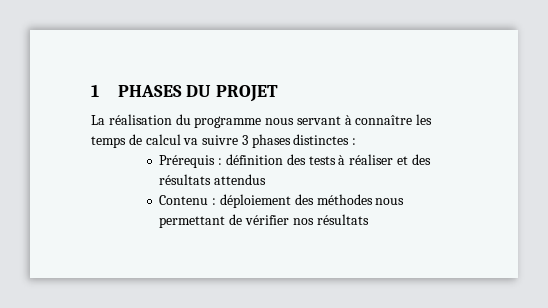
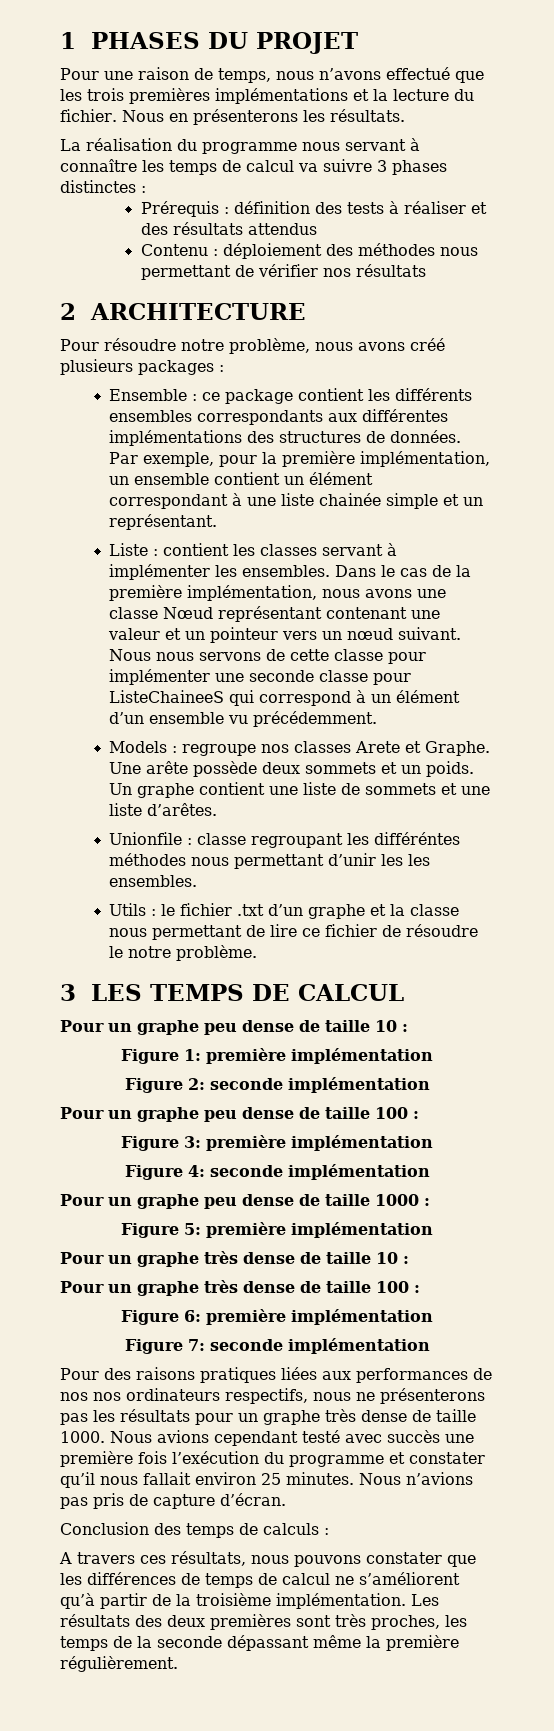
(278, 93) none -> [60,67,484,83] [60,88,474,104] [60,109,405,125] // Pour une raison de temps, nous n’avons effectué que les trois premières implémentations et la lecture du fichier. Nous en présenterons les résultats.
(369, 219) none -> [60,303,307,320] [60,338,445,354] [60,359,224,375] [109,388,473,404] [109,409,449,425] [109,430,462,446] [109,451,491,467] [109,472,374,485] [109,493,484,509] [109,514,218,530] [109,543,398,556] [109,564,472,580] [109,585,447,601] [109,606,441,622] [108,627,462,643] [109,649,427,664] [109,669,412,685] [109,690,461,706] [109,711,378,727] [109,741,491,756] [109,761,475,777] [109,782,491,798] [109,803,218,816] [109,832,461,848] [109,853,431,869] [109,875,198,887] [109,903,460,919] [109,924,479,940] [109,945,258,961] [60,984,405,1001] [60,1020,408,1035] [121,1048,433,1064] [124,1077,430,1093] [60,1107,419,1122] [121,1135,433,1151] [124,1164,430,1180] [60,1194,430,1209] [121,1222,433,1238] [60,1251,409,1267] [60,1280,420,1296] [121,1309,433,1325] [124,1338,430,1354] [60,1367,492,1383] [60,1388,485,1404] [60,1409,476,1425] [60,1430,474,1446] [60,1451,485,1467] [60,1472,473,1488] [60,1493,286,1509] [60,1522,329,1538] [59,1551,476,1567] [60,1572,460,1588] [60,1593,439,1609] [60,1614,467,1630] [60,1635,459,1651] [60,1656,178,1672] // 2 ARCHITECTURE // Pour résoudre notre problème, nous avons créé plusieurs packages : // Ensemble : ce package contient les différents ensembles correspondants aux différentes implémentations des structures de données. Par exemple, pour la première implémentation, un ensemble contient un élément correspondant à une liste chainée simple et un représentant. // Liste : contient les classes servant à implémenter les ensembles. Dans le cas de la première implémentation, nous avons une classe Nœud représentant contenant une valeur et un pointeur vers un nœud suivant. Nous nous servons de cette classe pour implémenter une seconde classe pour ListeChaineeS qui correspond à un élément d’un ensemble vu précédemment. // Models : regroupe nos classes Arete et Graphe. Une arête possède deux sommets et un poids. Un graphe contient une liste de sommets et une liste d’arêtes. // Unionfile : classe regroupant les différéntes méthodes nous permettant d’unir les les ensembles. // Utils : le fichier .txt d’un graphe et la classe nous permettant de lire ce fichier de résoudre le notre problème. // 3 LES TEMPS DE CALCUL // Pour un graphe peu dense de taille 10 : // Figure 1: première implémentation // Figure 2: seconde implémentation // Pour un graphe peu dense de taille 100 : // Figure 3: première implémentation // Figure 4: seconde implémentation // Pour un graphe peu dense de taille 1000 : // Figure 5: première implémentation // Pour un graphe très dense de taille 10 : // Pour un graphe très dense de taille 100 : // Figure 6: première implémentation // Figure 7: seconde implémentation // Pour des raisons pratiques liées aux performances de nos nos ordinateurs respectifs, nous ne présenterons pas les résultats pour un graphe très dense de taille 1000. Nous avions cependant testé avec succès une première fois l’exécution du programme et constater qu’il nous fallait environ 25 minutes. Nous n’avions pas pris de capture d’écran. // Conclusion des temps de calculs : // A travers ces résultats, nous pouvons constater que les différences de temps de calcul ne s’améliorent qu’à partir de la troisième implémentation. Les résultats des deux premières sont très proches, les temps de la seconde dépassant même la première régulièrement.

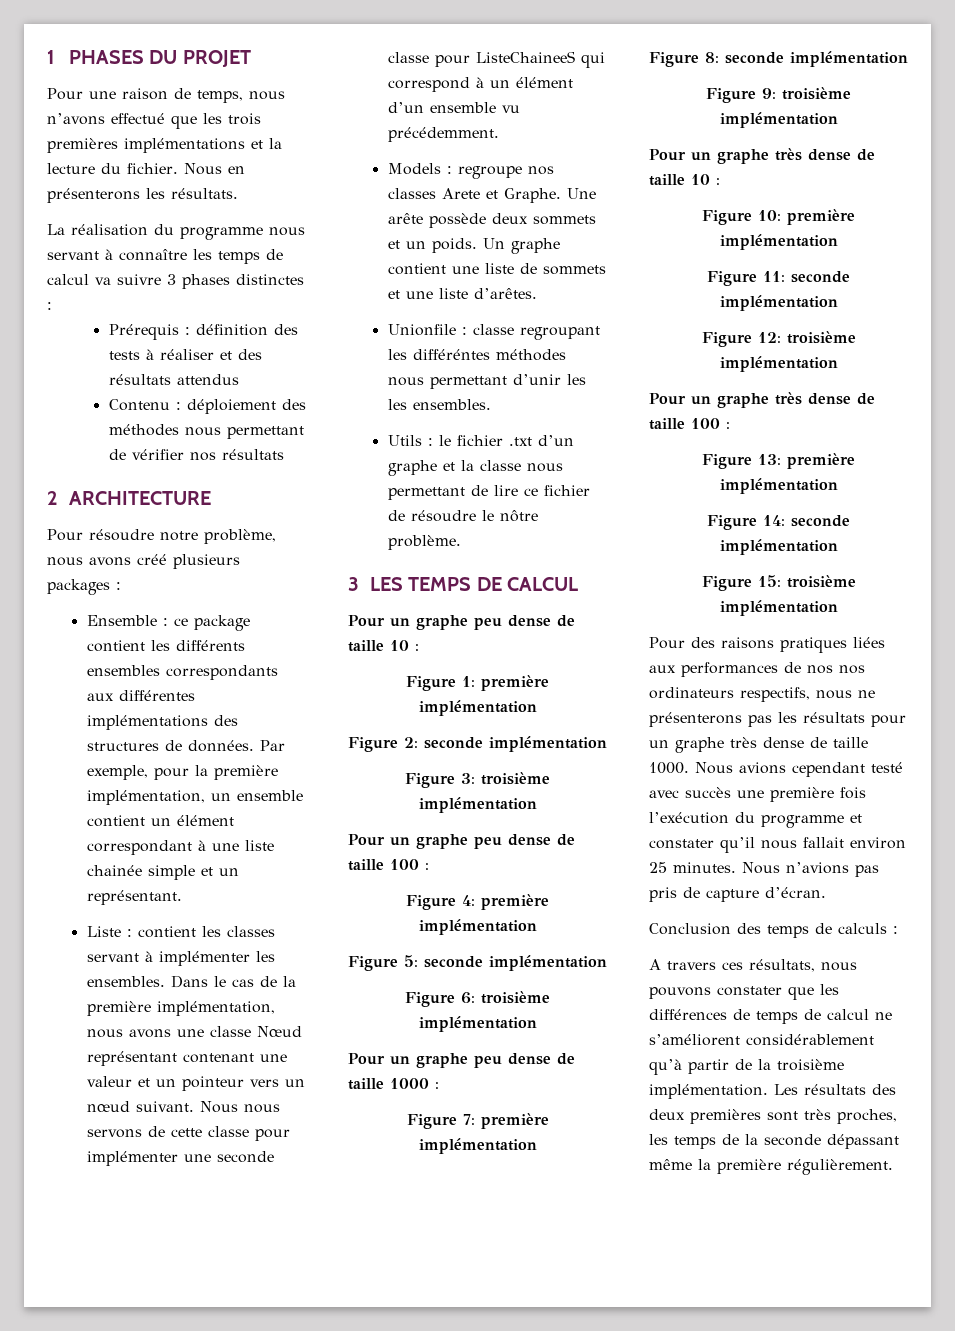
[128,946,172,958] notre -> [499,510,538,522] nôtre
(430, 1085) none -> [405,772,550,788] [418,797,537,813] // Figure 3: troisième implémentation
[184,1135,433,1151] [124,1164,430,1180] 3: première implémentation // Figure 4: seconde implémentation -> [462,894,549,910] [418,919,537,935] [348,955,607,971] [405,991,550,1007] [418,1016,537,1032] 4: première implémentation // Figure 5: seconde implémentation // Figure 6: troisième implémentation
[184,1222,433,1238] 5: première implémentation -> [462,1113,549,1129] [418,1138,537,1154] [649,51,908,67] [706,87,851,103] [719,112,838,128] 7: première implémentation // Figure 8: seconde implémentation // Figure 9: troisième implémentation
(409, 1260) none -> [702,209,855,225] [719,234,838,250] [707,271,850,286] [719,295,838,311] [701,331,856,347] [719,356,838,372] // Figure 10: première implémentation // Figure 11: seconde implémentation // Figure 12: troisième implémentation
[184,1309,433,1325] [124,1338,430,1354] 6: première implémentation // Figure 7: seconde implémentation -> [758,453,855,469] [719,478,838,494] [707,515,850,530] [719,539,838,555] [701,575,856,591] [719,600,838,616] 13: première implémentation // Figure 14: seconde implémentation // Figure 15: troisième implémentation
(460, 1578) none -> [746,1034,874,1046] considérablement

